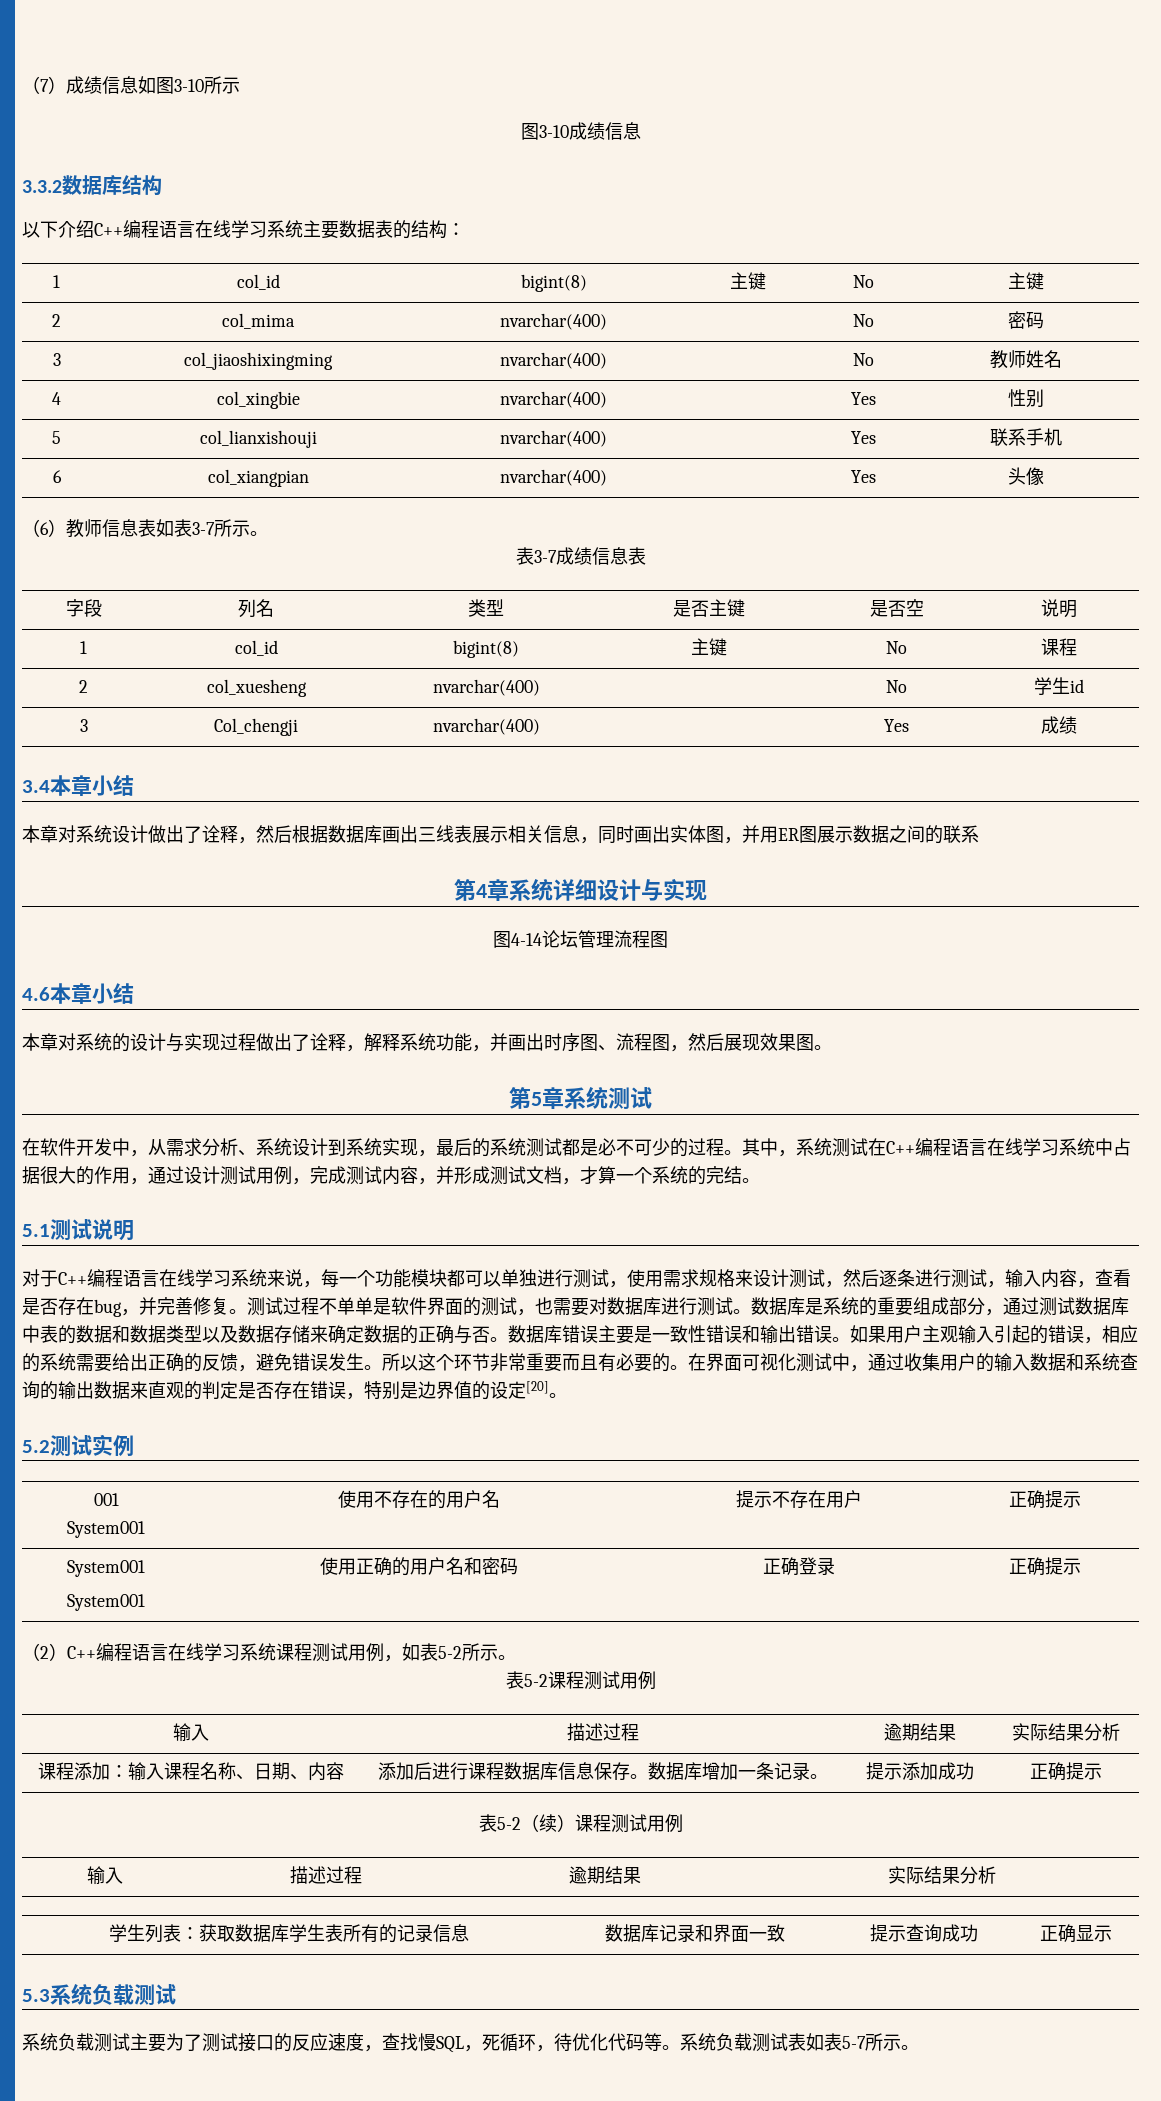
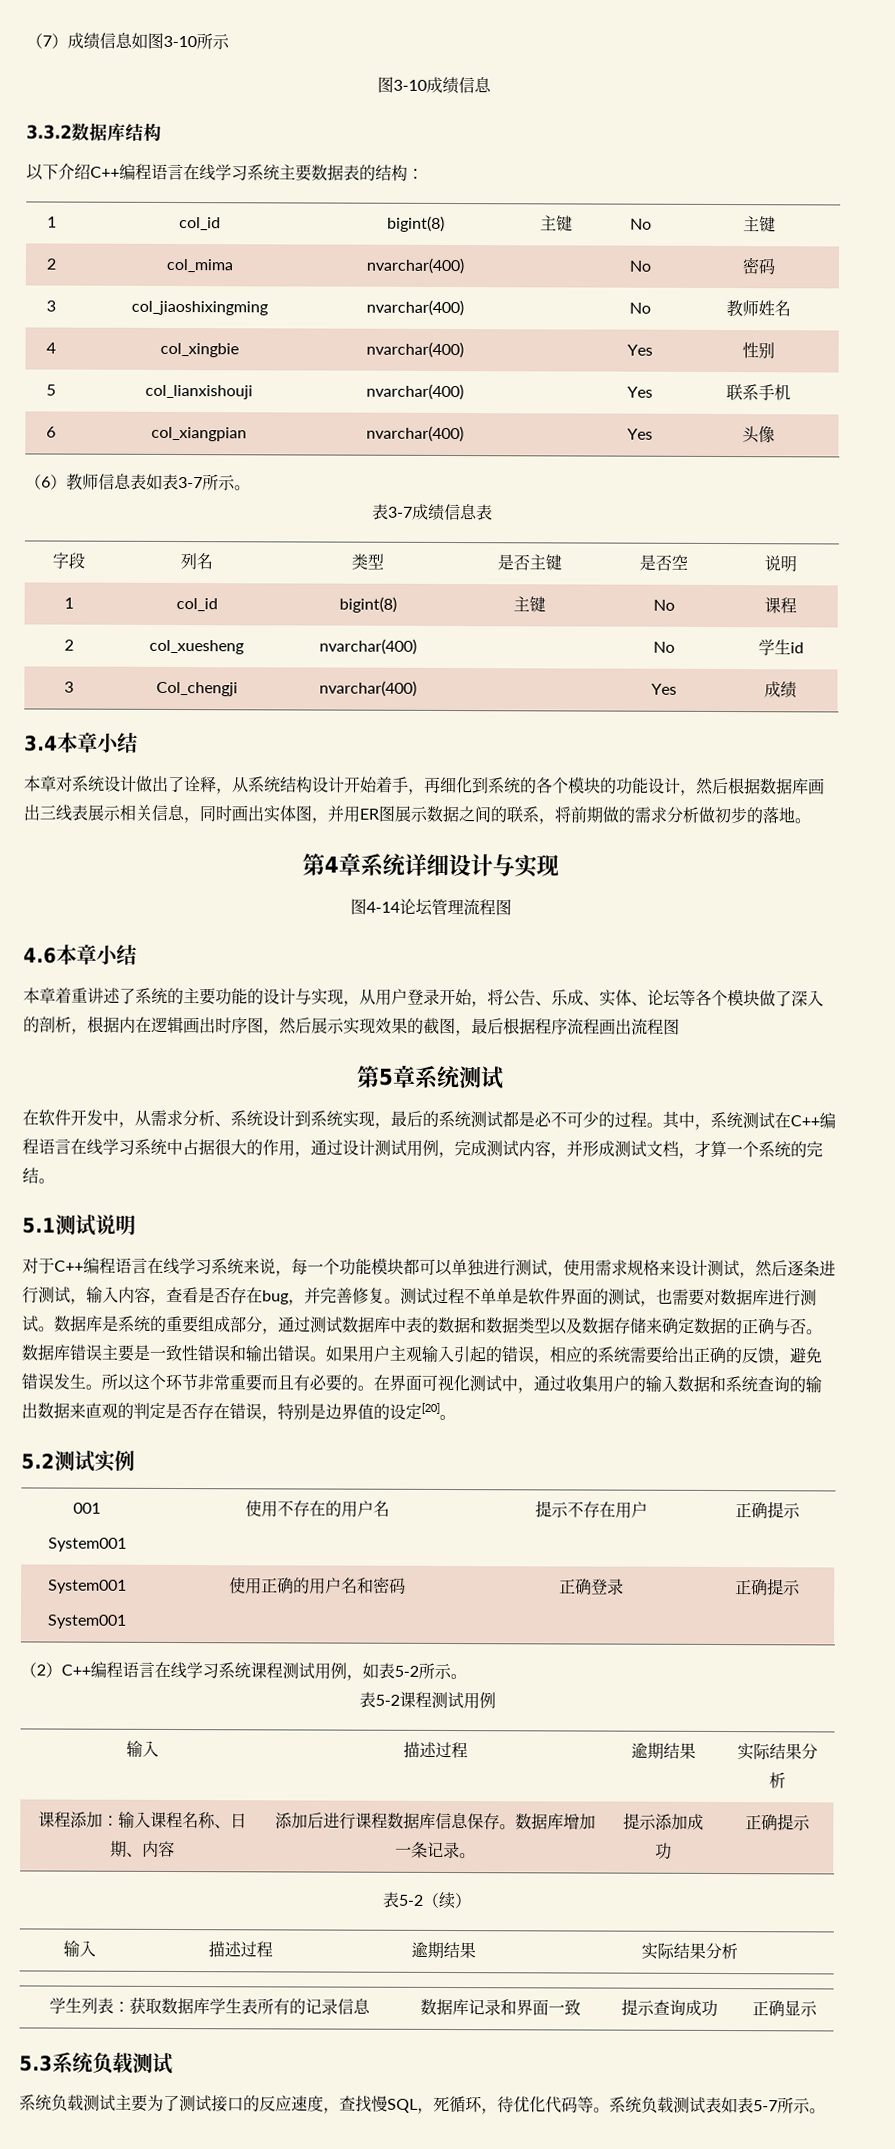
(256, 840) none -> [232,776,697,796] 从系统结构设计开始着手，再细化到系统的各个模块的功能设计，
(979, 834) none -> [538,806,811,825] ，将前期做的需求分析做初步的落地。
[58,1033,832,1052] 对系统的设计与实现过程做出了诠释，解释系统功能，并画出时序图、流程图，然后展现效果图。 -> [55,987,824,1008] [23,1015,680,1037] 着重讲述了系统的主要功能的设计与实现，从用户登录开始，将公告、乐成、实体、论坛等各个模块做了深入的剖析，根据内在逻辑画出时序图，然后展示实现效果的截图，最后根据程序流程画出流程图
[574,1814,683,1833] 课程测试用例 -> (471, 1901) none

